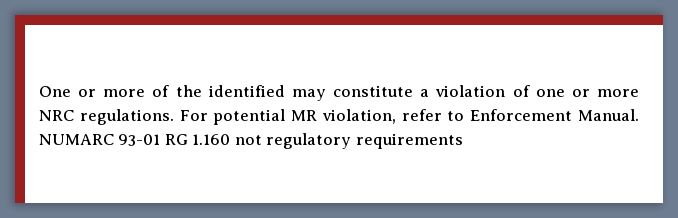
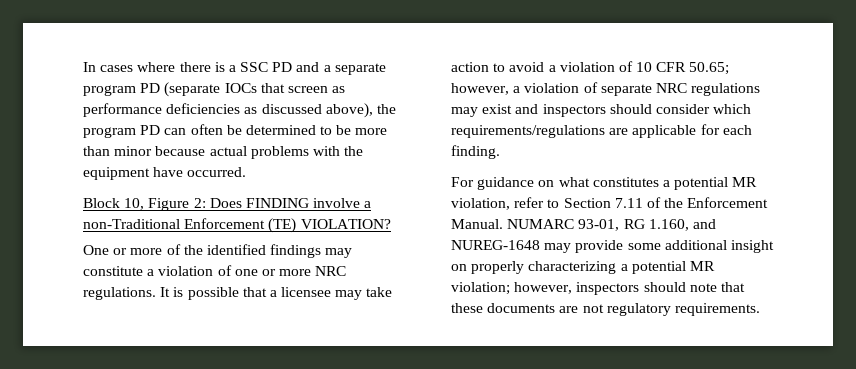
(39, 91) none -> [83,62,386,75] [83,82,346,97] [83,103,396,118] [83,124,388,138] [83,146,364,159] [83,167,247,180] [83,198,372,211] [83,218,391,233] In cases where there is a SSC PD and a separate program PD (separate IOCs that screen as performance deficiencies as discussed above), the program PD can often be determined to be more than minor because actual problems with the equipment have occurred. // Block 10, Figure 2: Does FINDING involve a non-Traditional Enforcement (TE) VIOLATION? //
(285, 91) none -> [270,244,322,258] findings
[179,110,208,121] For -> [160,287,393,300] [451,61,730,75] [451,82,761,96] [451,104,752,117] [451,124,752,138] [451,145,500,159] [451,177,670,190] It is possible that a licensee may take action to avoid a violation of 10 CFR 50.65; however, a violation of separate NRC regulations may exist and inspectors should consider which requirements/regulations are applicable for each finding. // For guidance on what constitutes a
[470,109,639,121] [39,134,231,146] Enforcement Manual. NUMARC 93-01 RG 1.160 -> [563,197,769,208] [451,219,716,231] [451,240,774,253] [451,261,715,274] [451,282,745,295] [451,303,579,313] Section 7.11 of the Enforcement Manual. NUMARC 93-01, RG 1.160, and NUREG-1648 may provide some additional insight on properly characterizing a potential MR violation; however, inspectors should note that these documents are
[355,133,463,149] requirements -> [674,303,760,316] requirements.

